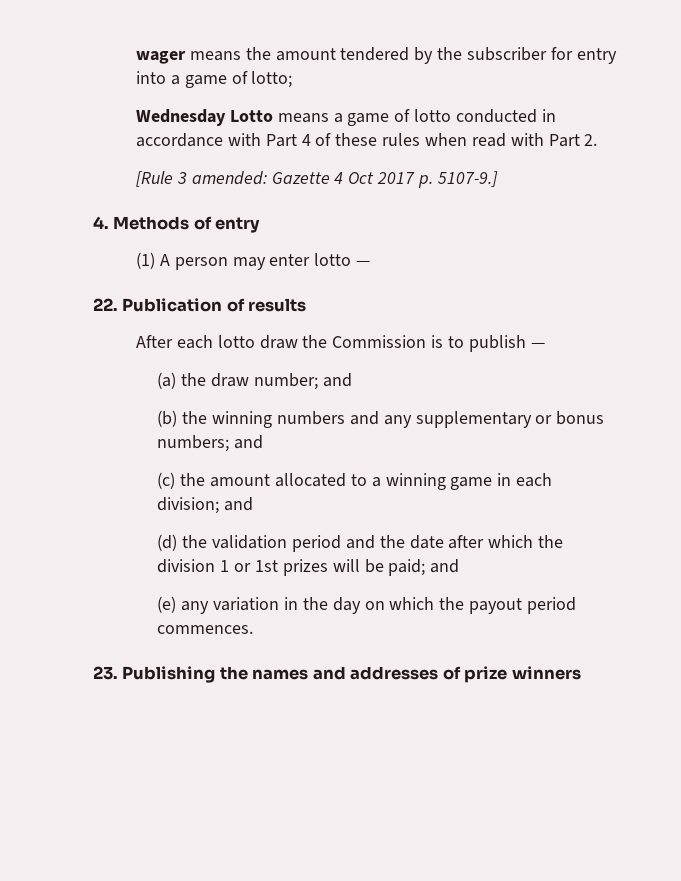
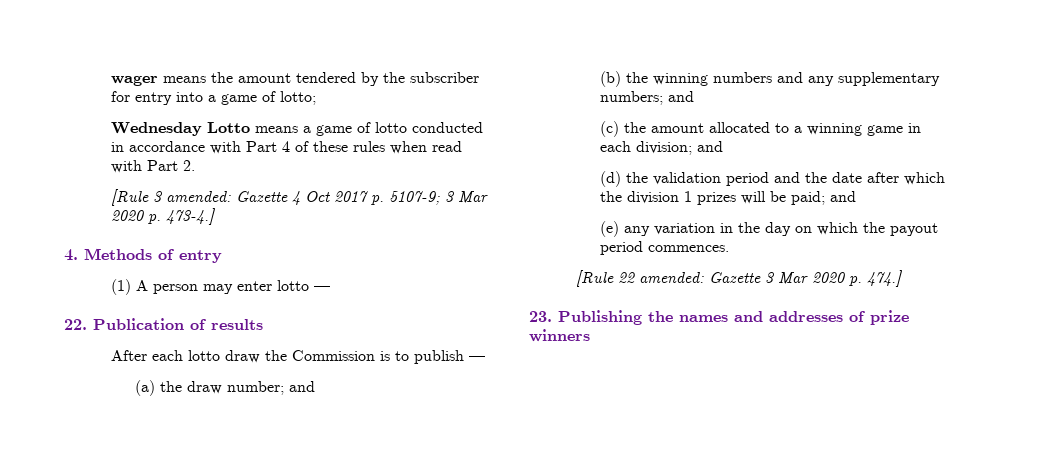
[437,171,498,187] 5107-9.] -> [389,191,489,205] [111,208,216,225] 5107-9; 3 Mar 2020 p. 473-4.]
[535,411,605,425] or bonus -> (941, 79) none
[234,560,278,572] or 1st -> (693, 196) none
(254, 629) none -> [576,270,903,287] // [Rule 22 amended: Gazette 3 Mar 2020 p. 474.]

